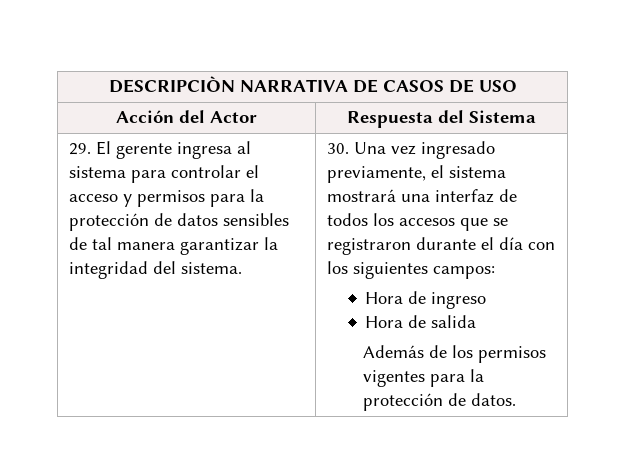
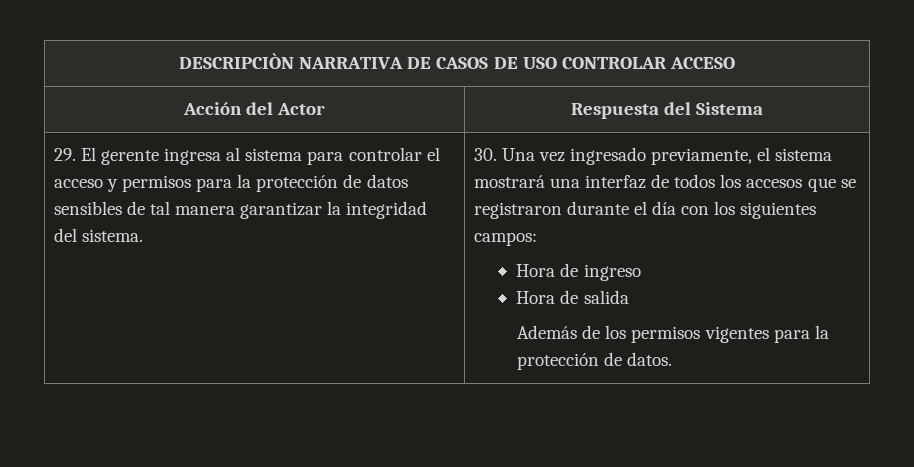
(517, 86) none -> [561,57,735,69] CONTROLAR ACCESO

